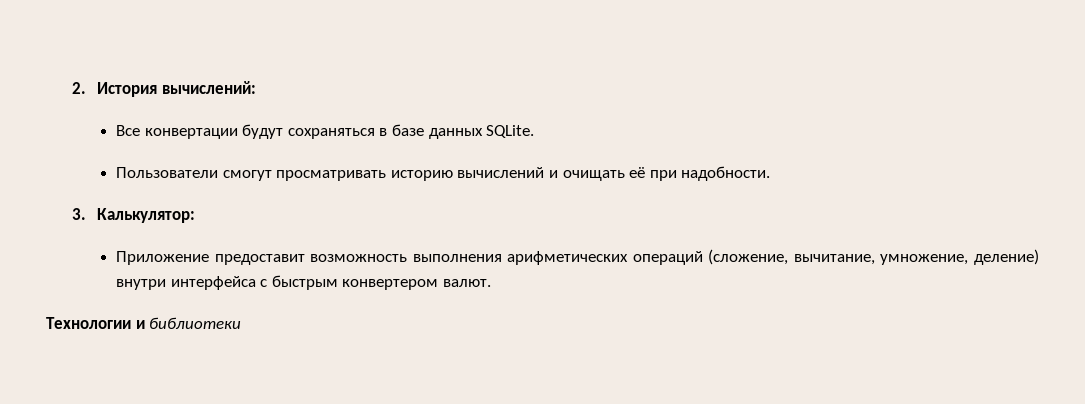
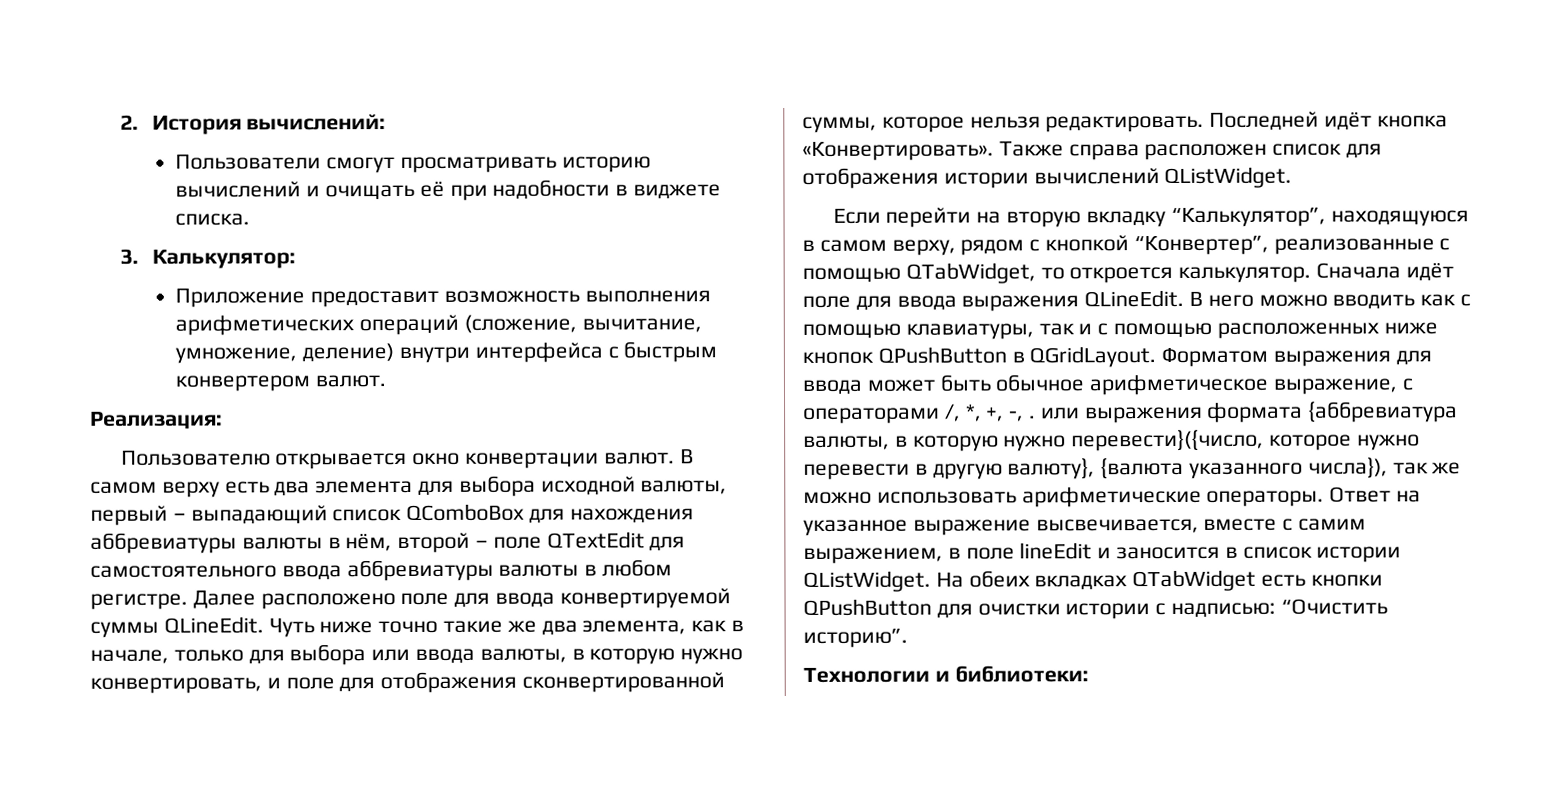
[115,124,535,139] // Все конвертации будут сохраняться в базе данных SQLite. -> (387, 122) none
[681,166,771,181] надобности. -> [492,179,721,199] [175,213,251,226] надобности в виджете списка.
(491, 283) none -> [90,411,223,429] [120,449,694,470] [90,475,728,498] [90,503,694,526] [90,531,686,554] [90,559,673,582] [90,588,731,610] [90,616,745,638] [90,644,744,666] [90,671,726,694] [802,111,1448,133] [802,141,1383,161] [802,166,1293,189] [832,207,1469,228] [802,235,1451,256] [802,262,1454,284] [802,289,1472,312] [802,322,1438,340] [802,346,1432,368] [802,374,1413,396] [803,401,1459,424] [803,429,1420,452] [803,457,1462,480] [803,486,1422,508] [803,518,1367,536] [803,542,1402,564] [803,569,1383,592] [803,598,1388,620] [803,628,908,648] // Реализация: // Пользователю открывается окно конвертации валют. В самом верху есть два элемента для выбора исходной валюты, первый – выпадающий список QComboBox для нахождения аббревиатуры валюты в нём, второй – поле QTextEdit для самостоятельного ввода аббревиатуры валюты в любом регистре. Далее расположено поле для ввода конвертируемой суммы QLineEdit. Чуть ниже точно такие же два элемента, как в начале, только для выбора или ввода валюты, в которую нужно конвертировать, и поле для отображения сконвертированной суммы, которое нельзя редактировать. Последней идёт кнопка «Конвертировать». Также справа расположен список для отображения истории вычислений QListWidget. // Если перейти на вторую вкладку “Калькулятор”, находящуюся в самом верху, рядом с кнопкой “Конвертер”, реализованные с помощью QTabWidget, то откроется калькулятор. Сначала идёт поле для ввода выражения QLineEdit. В него можно вводить как с помощью клавиатуры, так и с помощью расположенных ниже кнопок QPushButton в QGridLayout. Форматом выражения для ввода может быть обычное арифметическое выражение, с операторами /, *, +, -, . или выражения формата {аббревиатура валюты, в которую нужно перевести}({число, которое нужно перевести в другую валюту}, {валюта указанного числа}), так же можно использовать арифметические операторы. Ответ на указанное выражение высвечивается, вместе с самим выражением, в поле lineEdit и заносится в список истории QListWidget. На обеих вкладках QTabWidget есть кнопки QPushButton для очистки истории с надписью: “Очистить историю”.
[149,317,242,329] библиотеки -> [954,665,1089,683] библиотеки:

